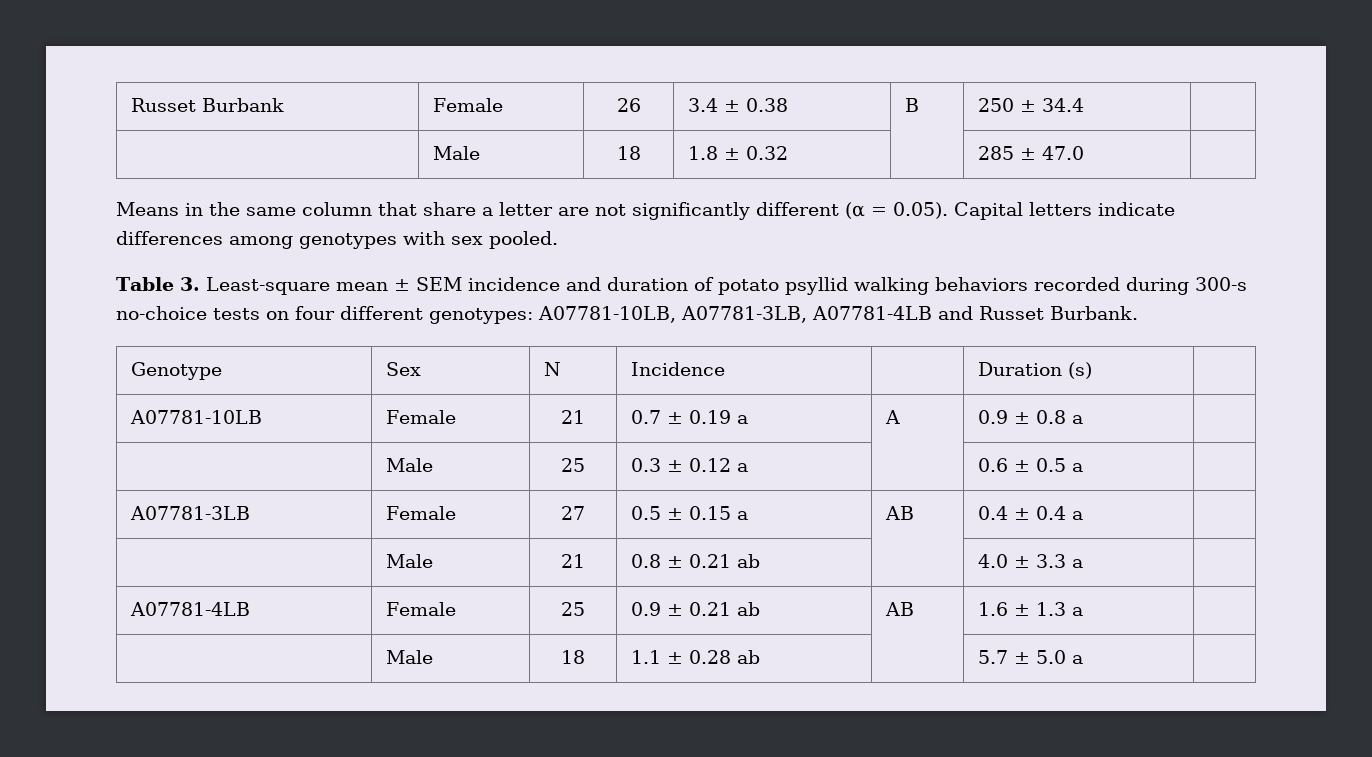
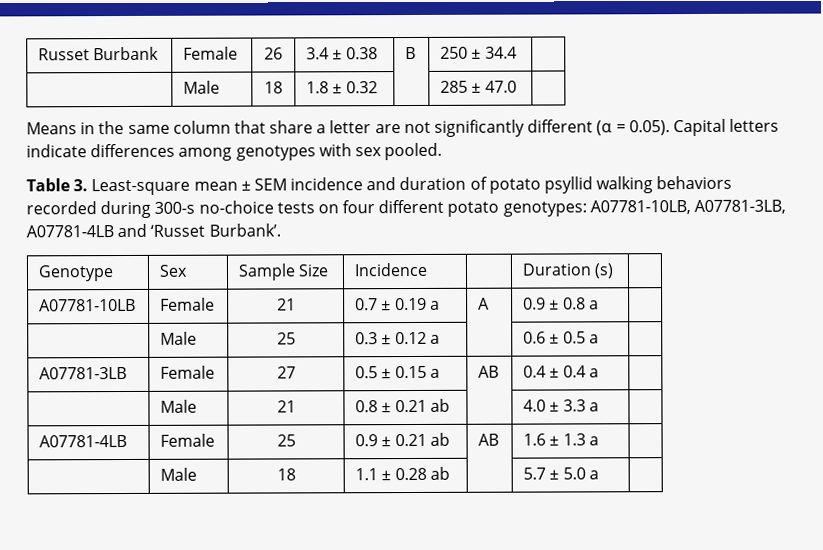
(423, 313) none -> [447,201,500,217] potato
[979,306,1138,320] Russet Burbank. -> [150,223,281,237] ‘Russet Burbank’.
[543,362,561,376] N -> [238,263,330,281] Sample Size

